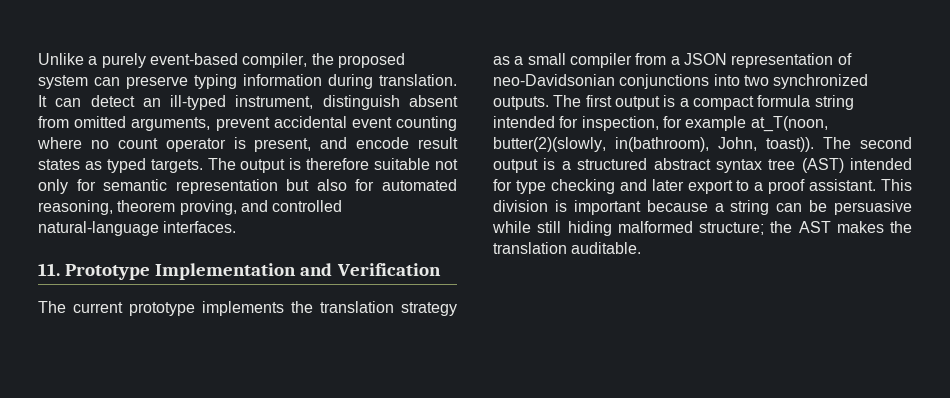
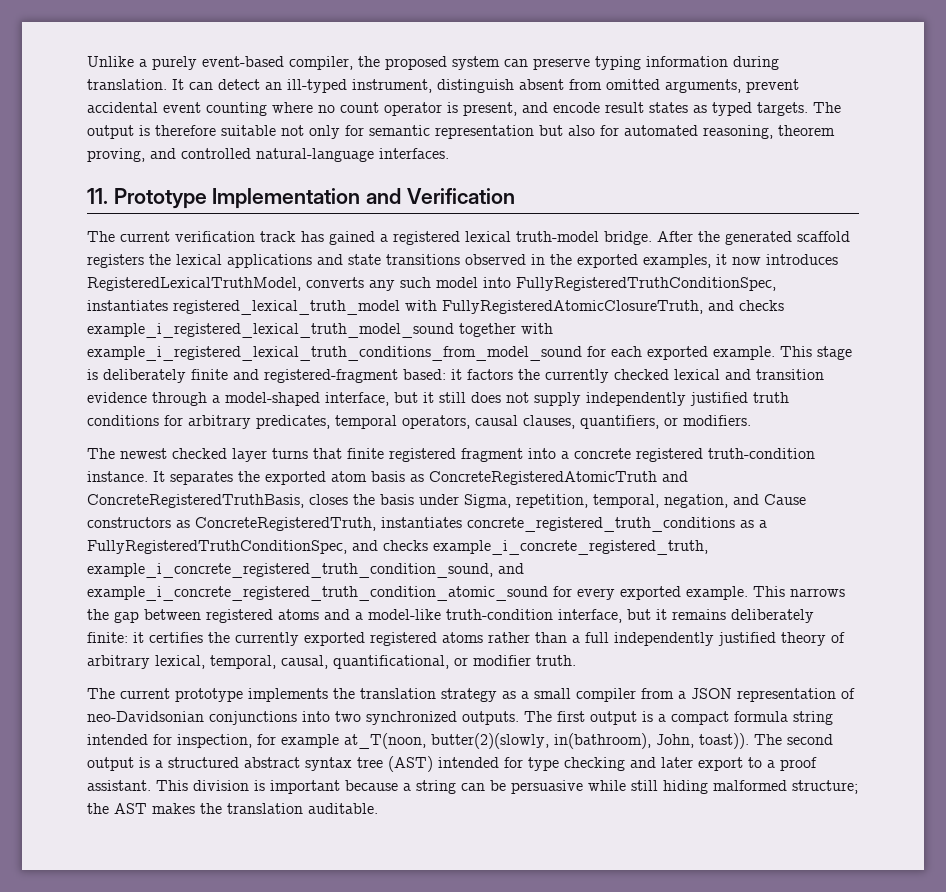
(441, 269) none -> [87,231,850,245] [87,254,838,268] [87,277,776,291] [87,300,784,315] [87,323,553,338] [87,346,852,361] [87,369,824,383] [87,392,789,406] [87,415,751,429] [87,448,815,462] [87,471,688,485] [87,494,806,508] [87,517,767,532] [87,540,708,555] [87,563,524,578] [87,586,845,601] [87,609,814,623] [87,632,845,646] [87,655,576,669] // The current verification track has gained a registered lexical truth-model bridge. After the generated scaffold registers the lexical applications and state transitions observed in the exported examples, it now introduces RegisteredLexicalTruthModel, converts any such model into FullyRegisteredTruthConditionSpec, instantiates registered_lexical_truth_model with FullyRegisteredAtomicClosureTruth, and checks example_i_registered_lexical_truth_model_sound together with example_i_registered_lexical_truth_conditions_from_model_sound for each exported example. This stage is deliberately finite and registered-fragment based: it factors the currently checked lexical and transition evidence through a model-shaped interface, but it still does not supply independently justified truth conditions for arbitrary predicates, temporal operators, causal clauses, quantifiers, or modifiers. // The newest checked layer turns that finite registered fragment into a concrete registered truth-condition instance. It separates the exported atom basis as ConcreteRegisteredAtomicTruth and ConcreteRegisteredTruthBasis, closes the basis under Sigma, repetition, temporal, negation, and Cause constructors as ConcreteRegisteredTruth, instantiates concrete_registered_truth_conditions as a FullyRegisteredTruthConditionSpec, and checks example_i_concrete_registered_truth, example_i_concrete_registered_truth_condition_sound, and example_i_concrete_registered_truth_condition_atomic_sound for every exported example. This narrows the gap between registered atoms and a model-like truth-condition interface, but it remains deliberately finite: it certifies the currently exported registered atoms rather than a full independently justified theory of arbitrary lexical, temporal, causal, quantificational, or modifier truth.

